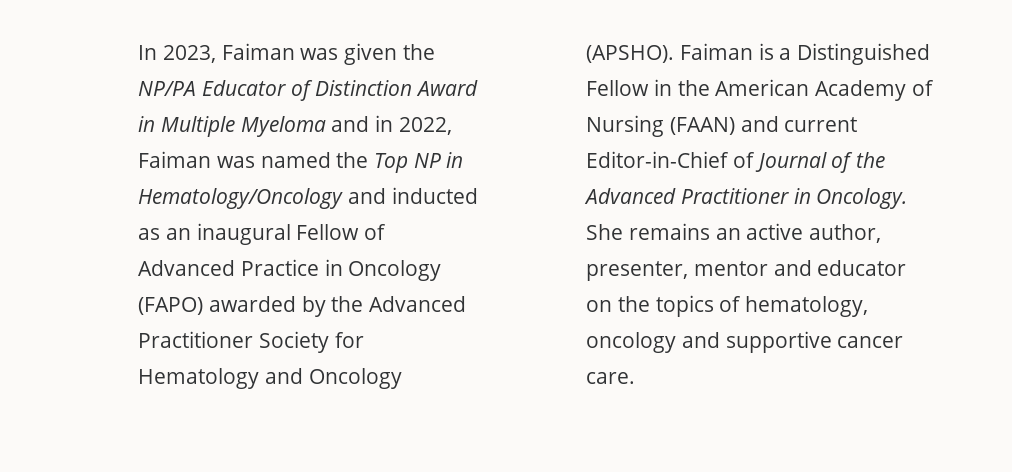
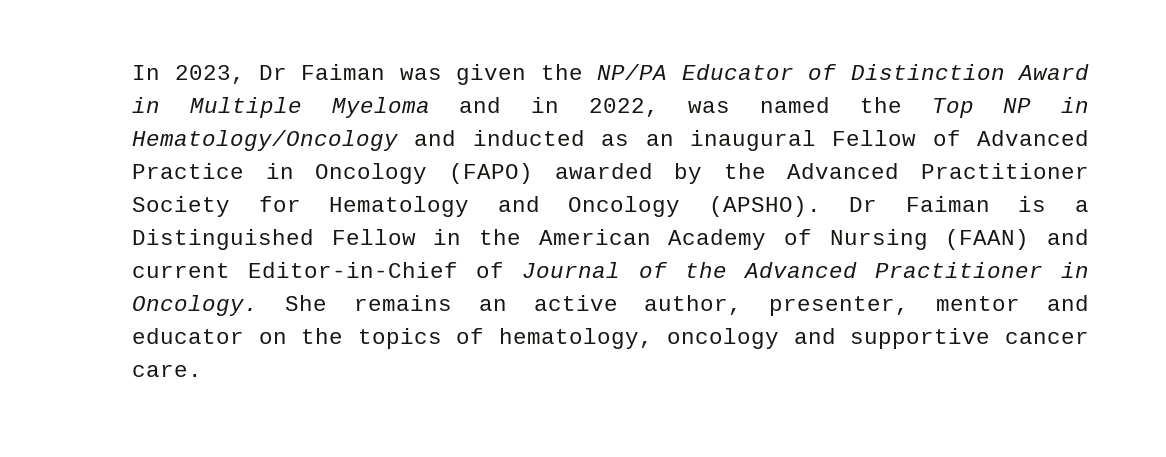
(217, 54) none -> [258,65,287,80] Dr
[138,151,212,168] Faiman -> (659, 107) none
(675, 54) none -> [849,197,878,212] Dr

